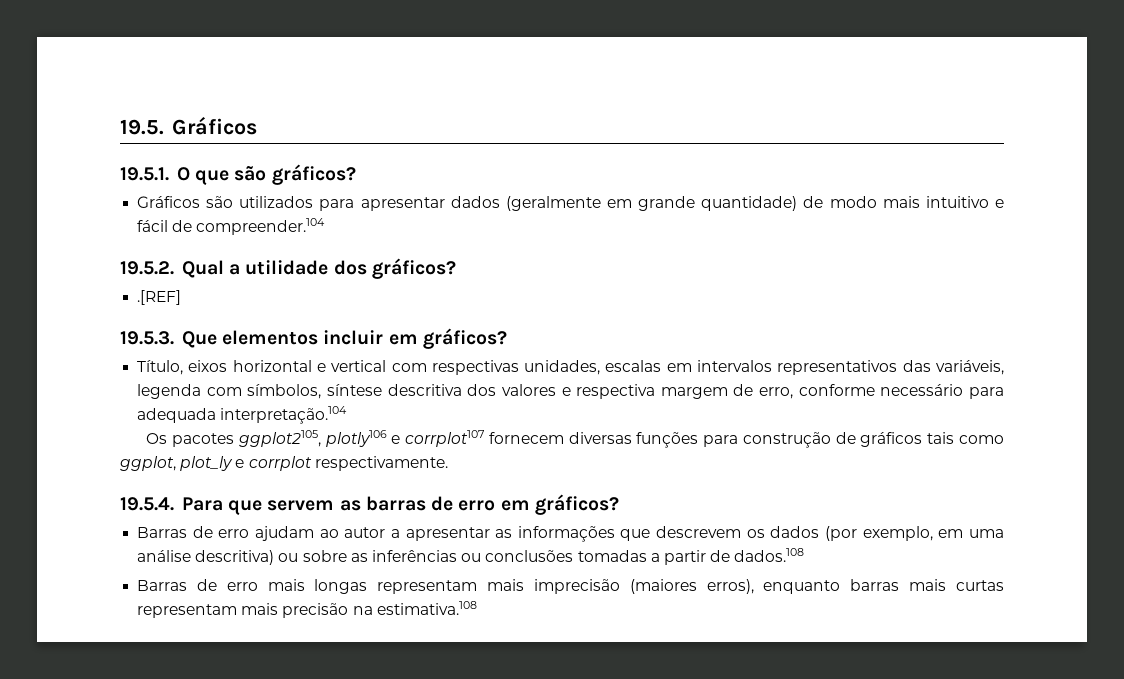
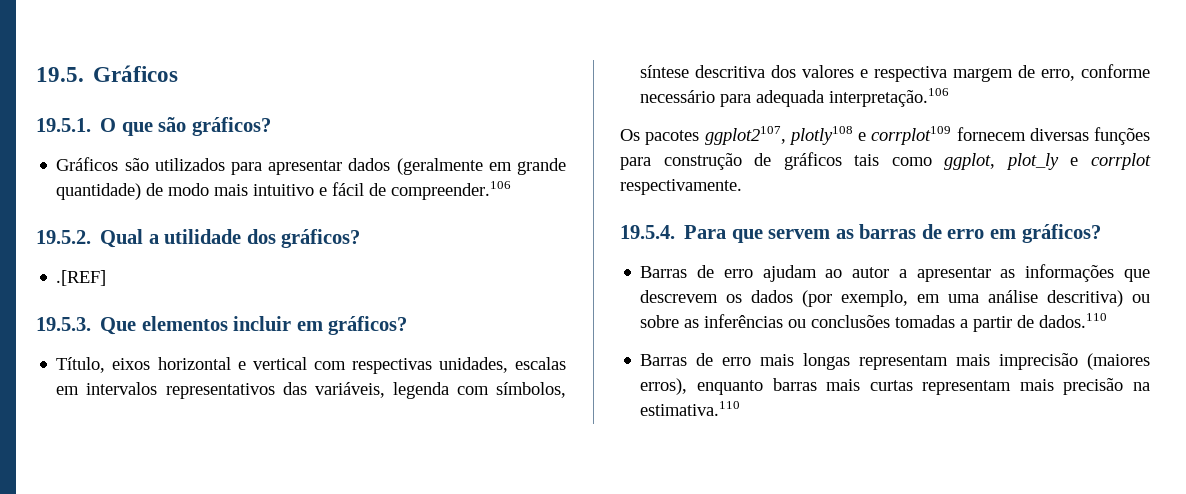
[196,218,326,235] compreender.104 -> [391,181,512,200] compreender.106
[220,406,348,424] interpretação.104 -> [829,88,950,107] interpretação.106
[238,430,485,447] ggplot2105, plotly106 e corrplot107 -> [704,126,952,145] ggplot2107, plotly108 e corrplot109
[734,548,805,562] dados.108 -> [1039,313,1108,328] dados.110
[376,601,477,615] estimativa.108 -> [640,401,741,416] estimativa.110

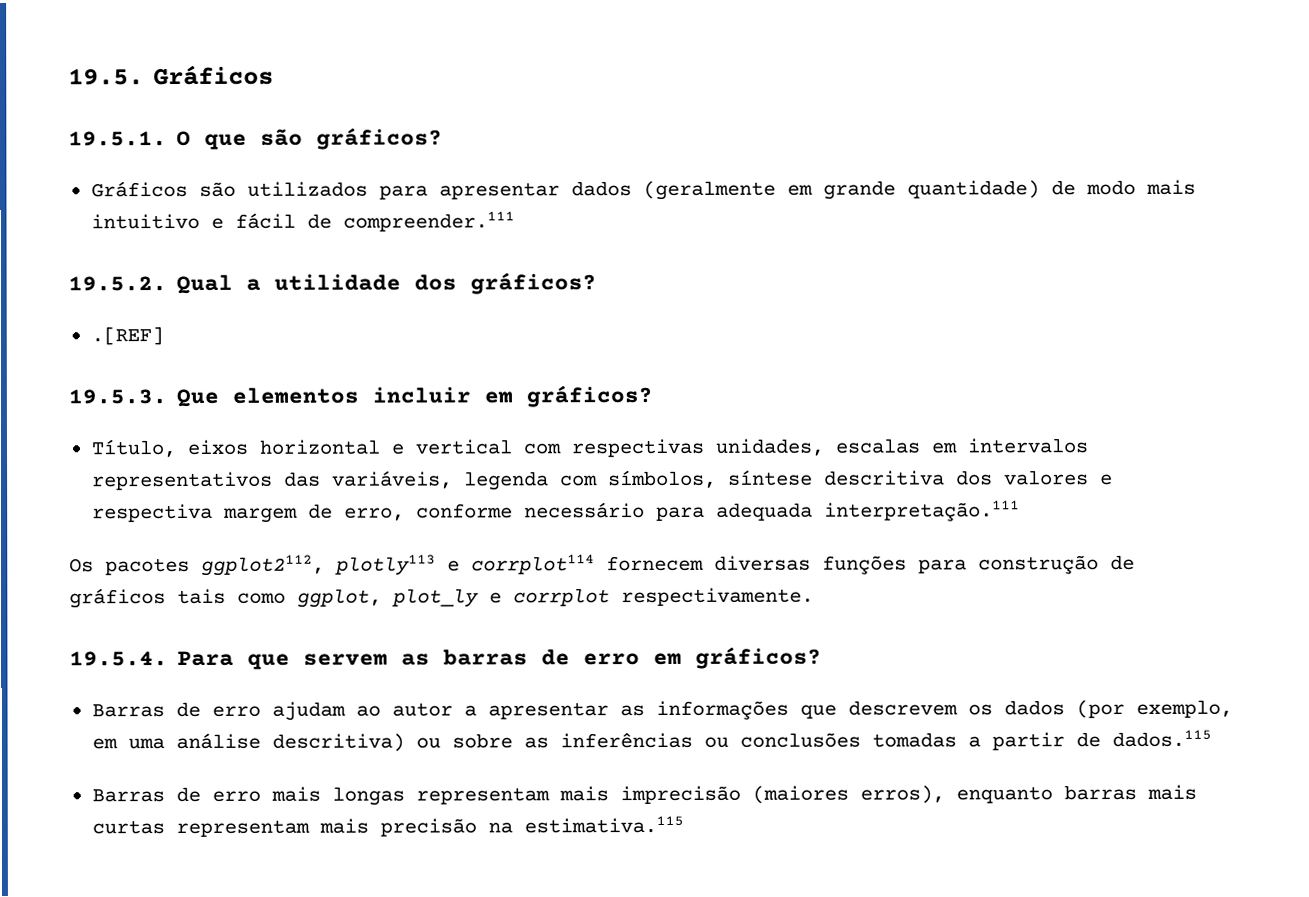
[391,181,512,200] compreender.106 -> [342,211,515,232] compreender.111
[829,88,950,107] interpretação.106 -> [823,500,1020,522] interpretação.111
[704,126,952,145] ggplot2107, plotly108 e corrplot109 -> [201,554,595,576] ggplot2112, plotly113 e corrplot114
[1039,313,1108,328] dados.110 -> [1111,729,1212,748] dados.115
[640,401,741,416] estimativa.110 -> [523,815,684,834] estimativa.115

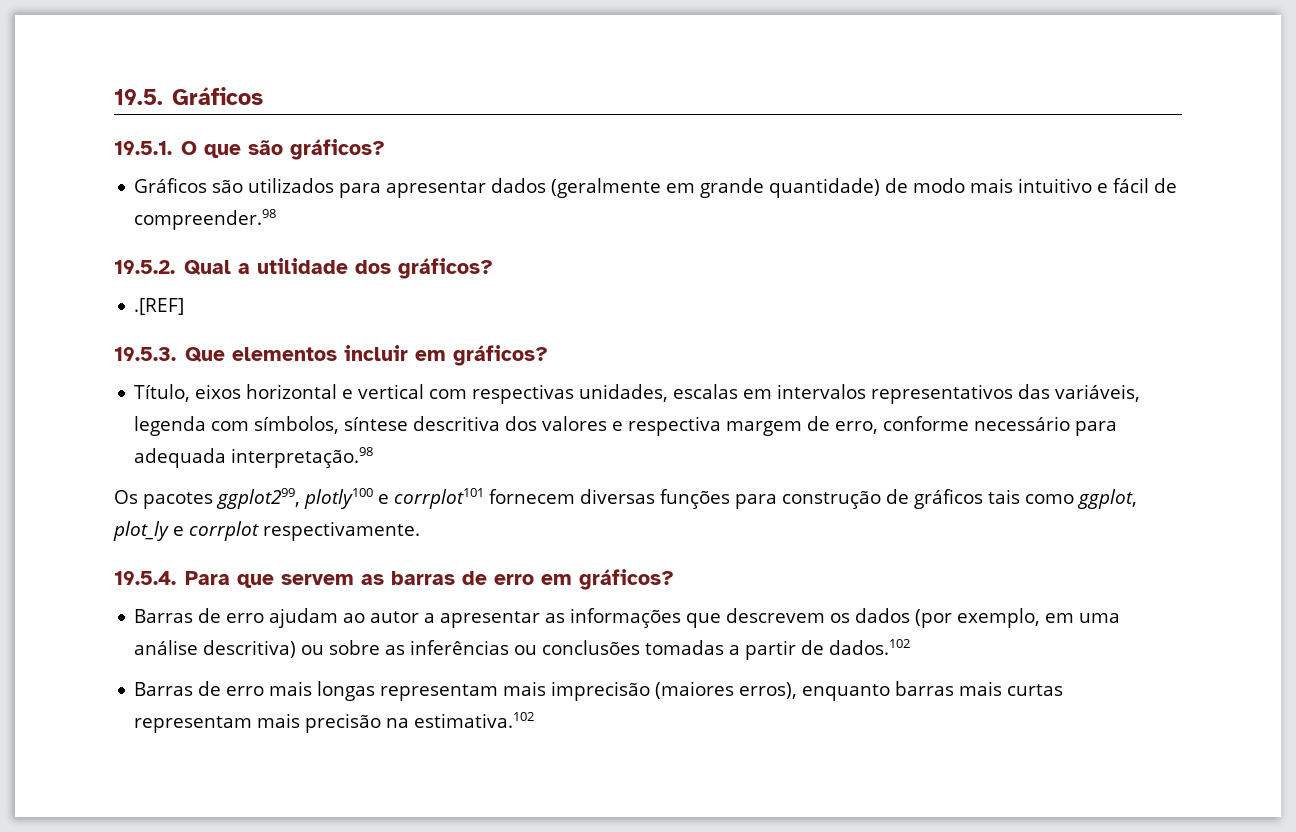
[342,211,515,232] compreender.111 -> [134,209,277,230] compreender.98
[823,500,1020,522] interpretação.111 -> [231,447,374,468] interpretação.98
[201,554,595,576] ggplot2112, plotly113 e corrplot114 -> [216,488,484,509] ggplot299, plotly100 e corrplot101
[1111,729,1212,748] dados.115 -> [829,639,911,655] dados.102
[523,815,684,834] estimativa.115 -> [414,712,535,728] estimativa.102

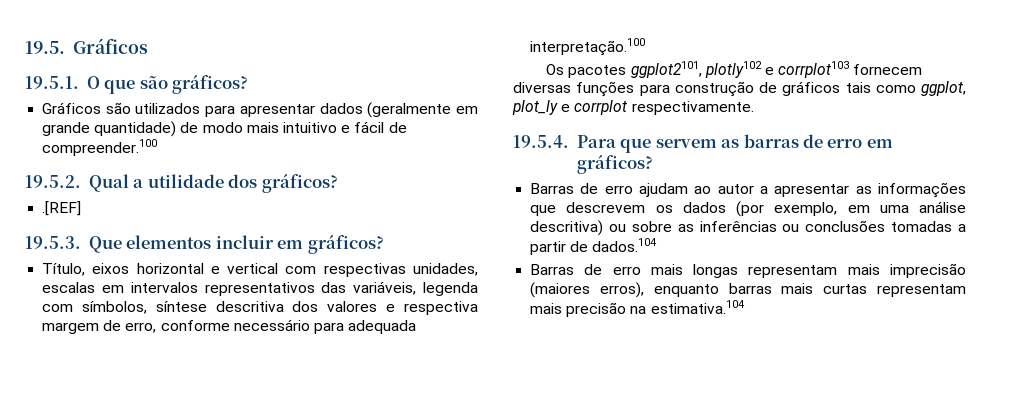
[134,209,277,230] compreender.98 -> [42,139,158,156] compreender.100
[231,447,374,468] interpretação.98 -> [530,38,646,56] interpretação.100
[216,488,484,509] ggplot299, plotly100 e corrplot101 -> [630,61,850,78] ggplot2101, plotly102 e corrplot103
[829,639,911,655] dados.102 -> [592,238,658,252] dados.104
[414,712,535,728] estimativa.102 -> [650,300,745,314] estimativa.104

